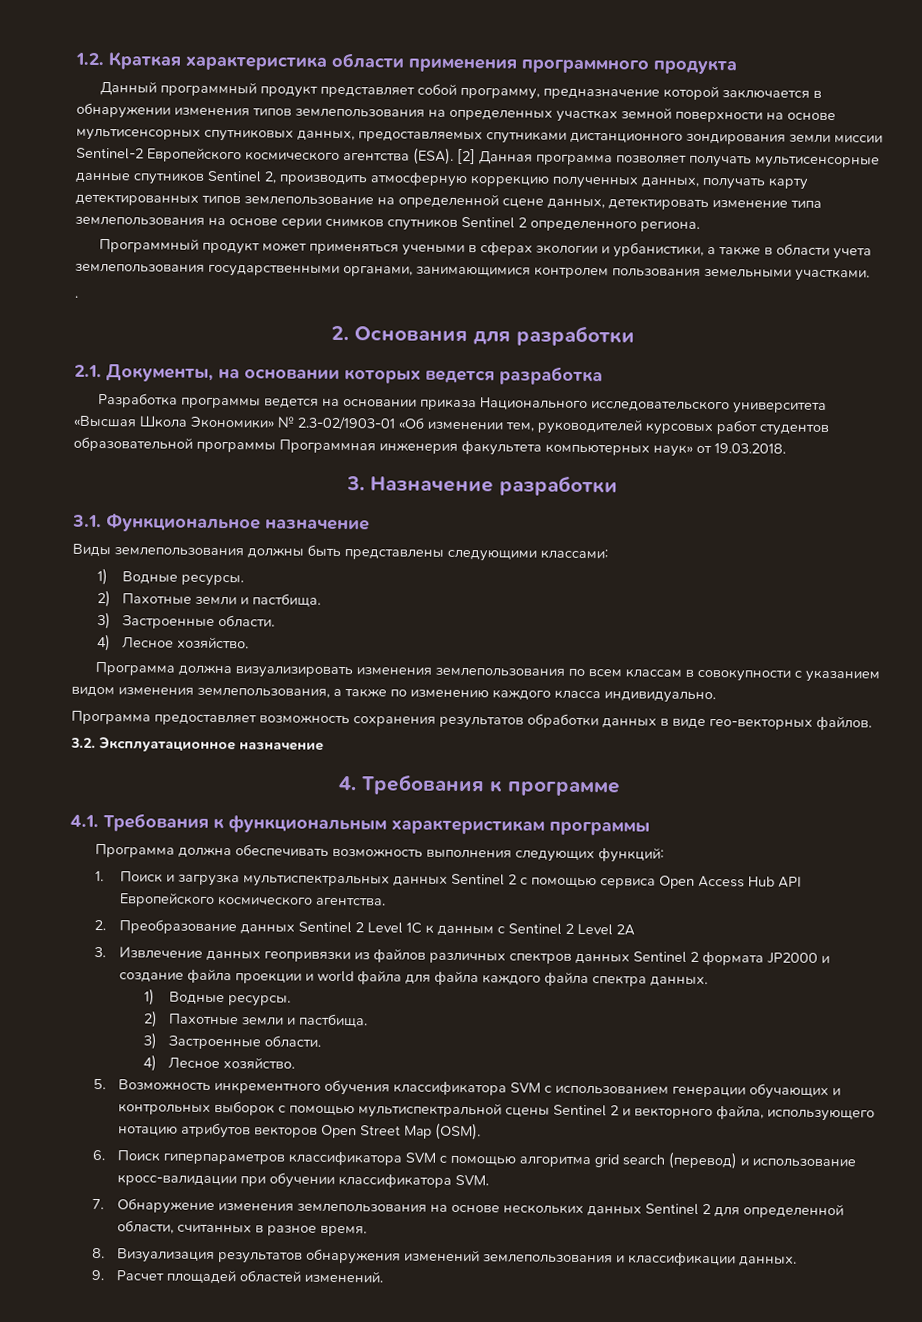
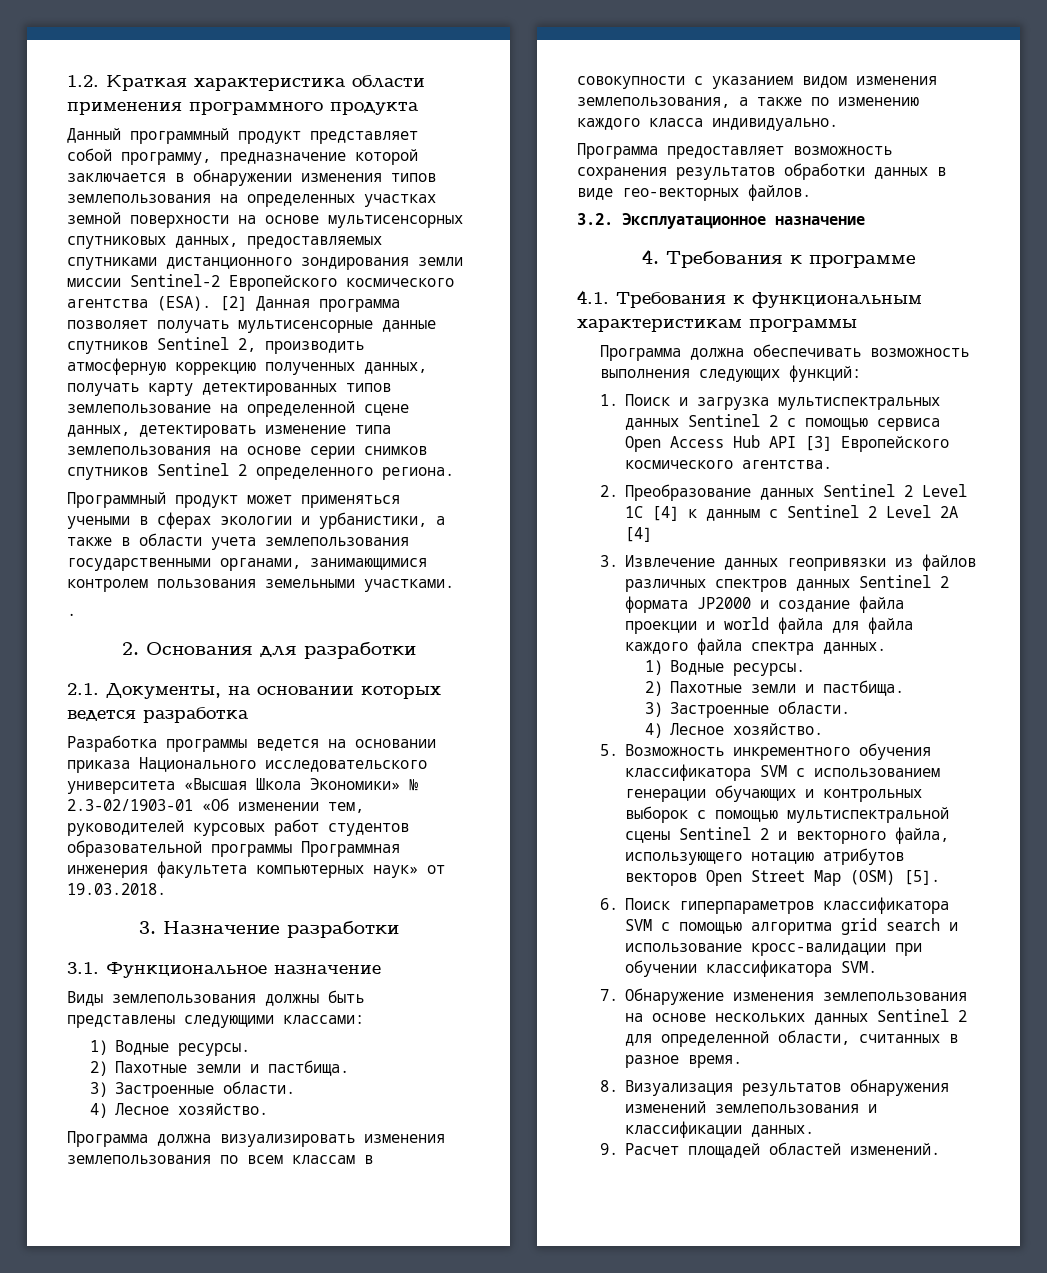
(803, 882) none -> [805,436,833,451] [3]
(423, 928) none -> [652,506,680,521] [4]
(636, 930) none -> [625,527,653,542] [4]
[435,1122,482,1141] (OSM). -> [850,870,941,885] (OSM) [5].
[668,1151,738,1170] (перевод) -> (941, 924) none

